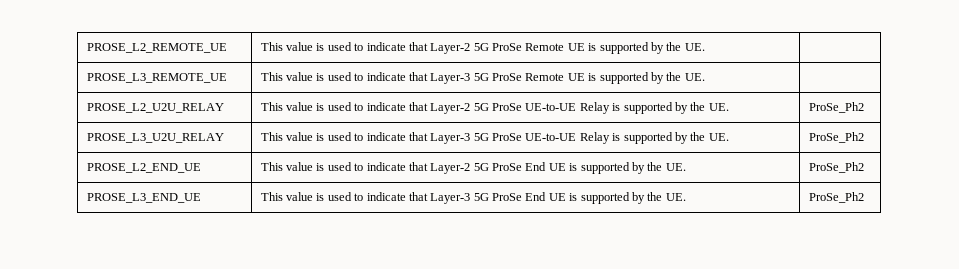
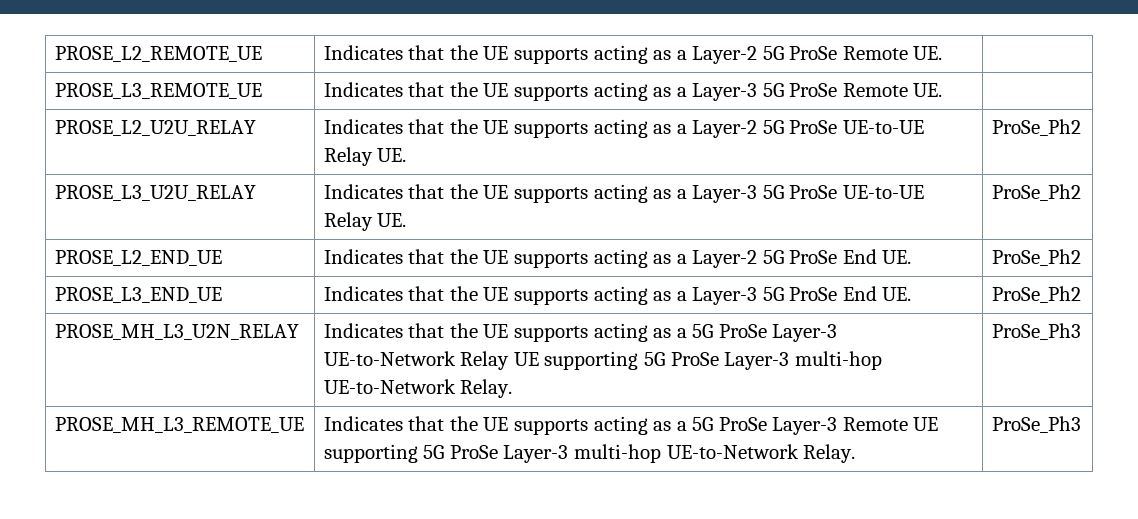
[260,42,705,54] [86,73,227,83] [260,72,705,84] [86,103,224,113] [260,102,428,111] This value is used to indicate that Layer-2 5G ProSe Remote UE is supported by the UE. | // PROSE_L3_REMOTE_UE | This value is used to indicate that Layer-3 5G ProSe Remote UE is supported by the UE. | // PROSE_L2_U2U_RELAY | This value is used to indicate that -> [323,45,943,64] [54,83,262,99] [323,82,943,101] [54,120,256,136] [323,119,687,138] Indicates that the UE supports acting as a Layer-2 5G ProSe Remote UE. | // PROSE_L3_REMOTE_UE | Indicates that the UE supports acting as a Layer-3 5G ProSe Remote UE. | // PROSE_L2_U2U_RELAY | Indicates that the UE supports acting as a
[612,102,706,114] is supported by the -> (373, 156) none
[260,132,428,141] This value is used to indicate that -> [323,184,687,203] Indicates that the UE supports acting as a
[612,132,706,144] is supported by the -> (373, 221) none
[260,162,686,174] [808,162,864,173] [86,193,201,203] [260,192,686,204] [808,192,864,203] This value is used to indicate that Layer-2 5G ProSe End UE is supported by the UE. | ProSe_Ph2 // PROSE_L3_END_UE | This value is used to indicate that Layer-3 5G ProSe End UE is supported by the UE. | ProSe_Ph2 -> [323,249,912,268] [991,249,1081,266] [54,287,222,303] [323,286,912,305] [991,286,1081,303] [54,324,299,340] [323,323,838,342] [323,351,882,370] [323,379,513,398] [991,323,1081,340] [54,417,304,433] [323,416,939,435] [323,444,856,463] [991,416,1081,433] Indicates that the UE supports acting as a Layer-2 5G ProSe End UE. | ProSe_Ph2 // PROSE_L3_END_UE | Indicates that the UE supports acting as a Layer-3 5G ProSe End UE. | ProSe_Ph2 // PROSE_MH_L3_U2N_RELAY | Indicates that the UE supports acting as a 5G ProSe Layer-3 UE-to-Network Relay UE supporting 5G ProSe Layer-3 multi-hop UE-to-Network Relay. | ProSe_Ph3 // PROSE_MH_L3_REMOTE_UE | Indicates that the UE supports acting as a 5G ProSe Layer-3 Remote UE supporting 5G ProSe Layer-3 multi-hop UE-to-Network Relay. | ProSe_Ph3

